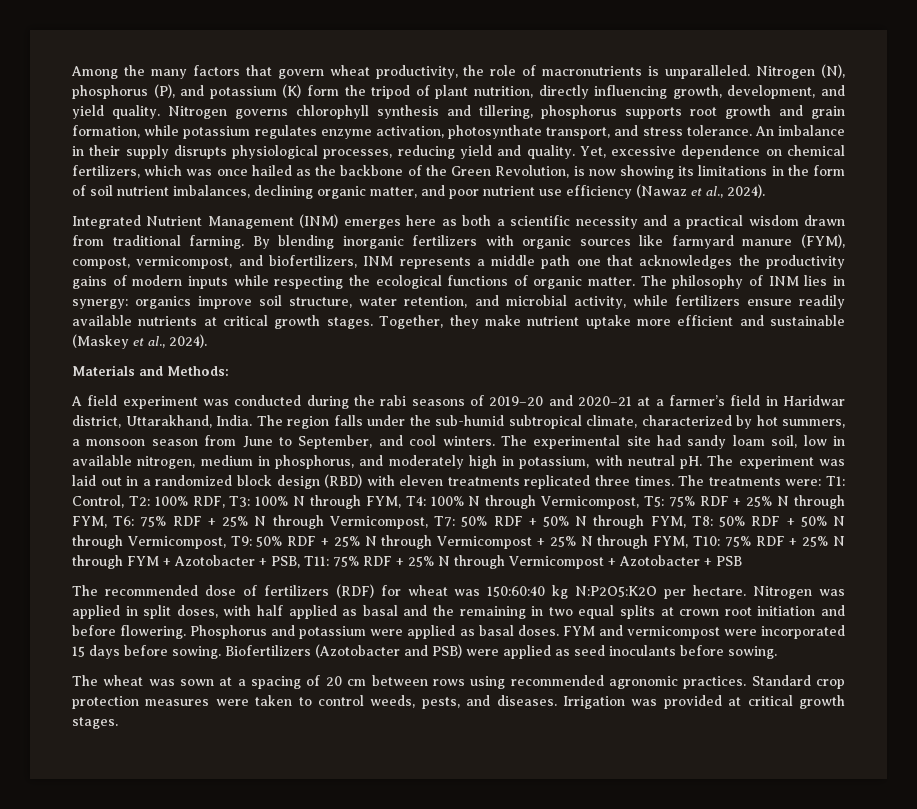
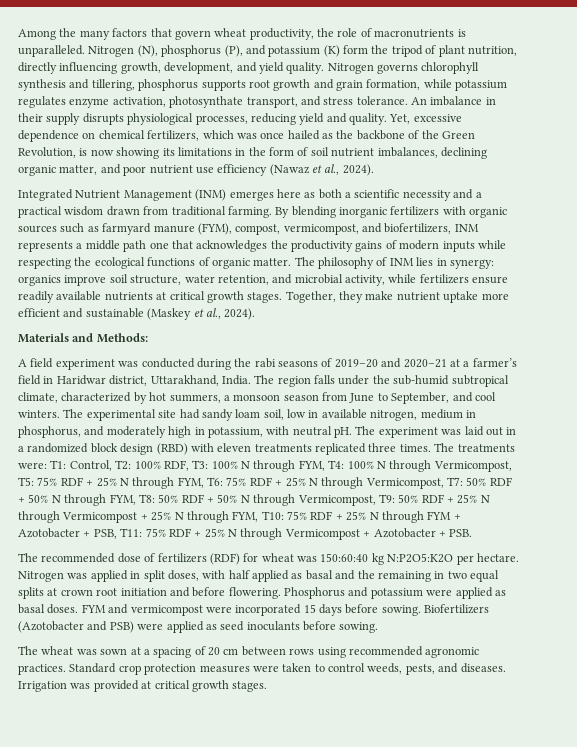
[639,235,664,246] like -> [60,223,99,233] such as
[716,556,742,566] PSB -> [449,529,473,537] PSB.

